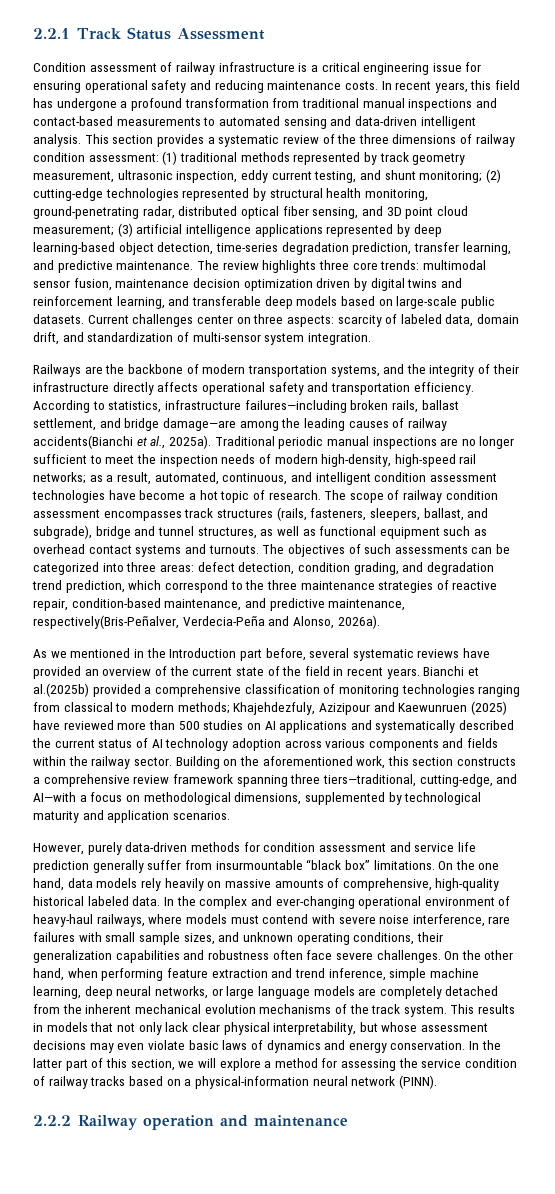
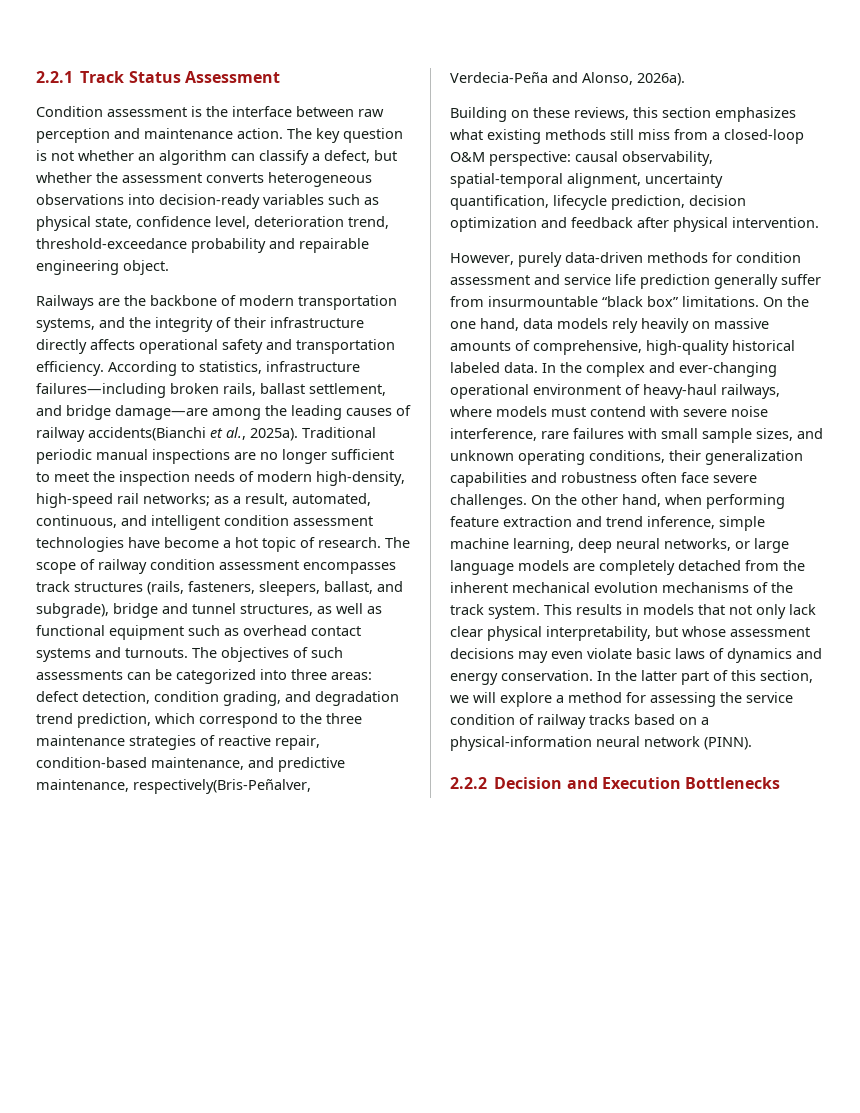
[160,62,482,75] [33,80,521,93] [33,98,497,111] [33,116,476,129] [33,134,515,147] [33,151,466,165] [33,169,501,183] [33,188,428,201] [33,206,468,219] [33,223,442,237] [33,242,511,255] [33,260,486,273] [33,278,462,291] [33,296,495,309] [33,314,520,327] [33,332,371,345] of railway infrastructure is a critical engineering issue for ensuring operational safety and reducing maintenance costs. In recent years, this field has undergone a profound transformation from traditional manual inspections and contact-based measurements to automated sensing and data-driven intelligent analysis. This section provides a systematic review of the three dimensions of railway condition assessment: (1) traditional methods represented by track geometry measurement, ultrasonic inspection, eddy current testing, and shunt monitoring; (2) cutting-edge technologies represented by structural health monitoring, ground-penetrating radar, distributed optical fiber sensing, and 3D point cloud measurement; (3) artificial intelligence applications represented by deep learning-based object detection, time-series degradation prediction, transfer learning, and predictive maintenance. The review highlights three core trends: multimodal sensor fusion, maintenance decision optimization driven by digital twins and reinforcement learning, and transferable deep models based on large-scale public datasets. Current challenges center on three aspects: scarcity of labeled data, domain drift, and standardization of multi-sensor system integration. -> [191,106,384,117] [36,128,403,143] [36,150,397,165] [36,172,372,187] [36,194,379,209] [36,216,389,231] [36,238,369,253] [36,260,169,275] is the interface between raw perception and maintenance action. The key question is not whether an algorithm can classify a defect, but whether the assessment converts heterogeneous observations into decision-ready variables such as physical state, confidence level, deterioration trend, threshold-exceedance probability and repairable engineering object.
[33,648,491,661] [33,666,480,679] [33,683,521,697] [33,701,507,715] [33,720,515,733] [32,738,499,751] [33,756,517,769] [33,774,518,787] [33,792,482,805] [33,810,230,823] As we mentioned in the Introduction part before, several systematic reviews have provided an overview of the current state of the field in recent years. Bianchi et al.(2025b) provided a comprehensive classification of monitoring technologies ranging from classical to modern methods; Khajehdezfuly, Azizipour and Kaewunruen (2025) have reviewed more than 500 studies on AI applications and systematically described the current status of AI technology adoption across various components and fields within the railway sector. Building on the aforementioned work, this section constructs a comprehensive review framework spanning three tiers—traditional, cutting-edge, and AI—with a focus on methodological dimensions, supplemented by technological maturity and application scenarios. -> [450,107,796,122] [450,129,804,144] [450,151,713,166] [450,173,723,188] [450,195,746,210] [450,217,819,232] Building on these reviews, this section emphasizes what existing methods still miss from a closed-loop O&M perspective: causal observability, spatial-temporal alignment, uncertainty quantification, lifecycle prediction, decision optimization and feedback after physical intervention.
[77,1115,348,1130] Railway operation and maintenance -> [494,777,781,789] Decision and Execution Bottlenecks

